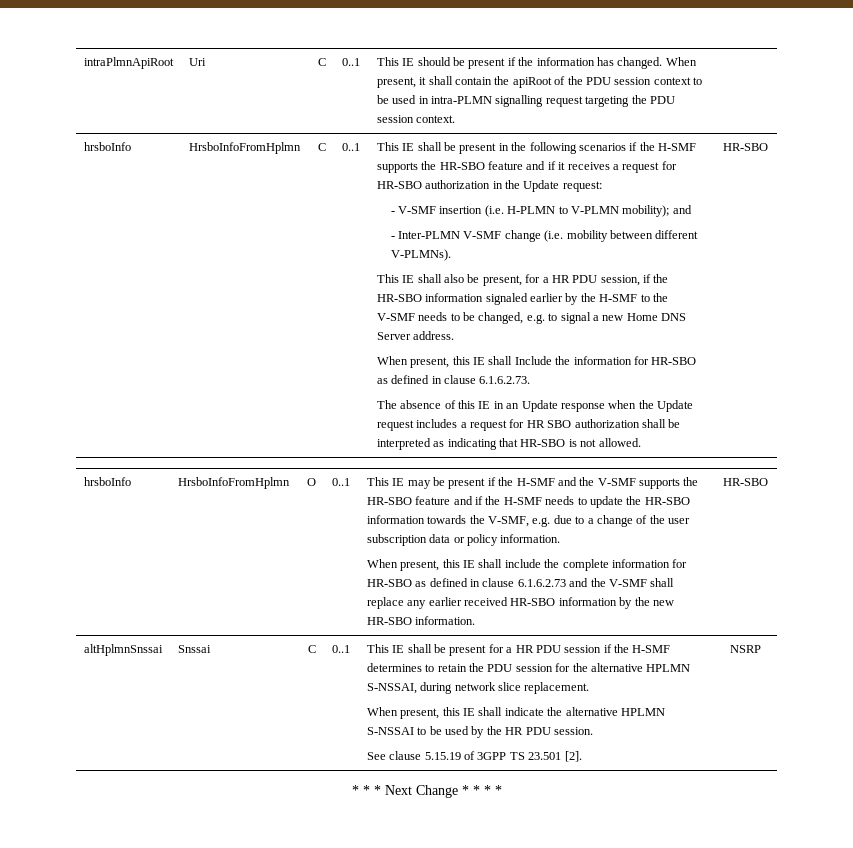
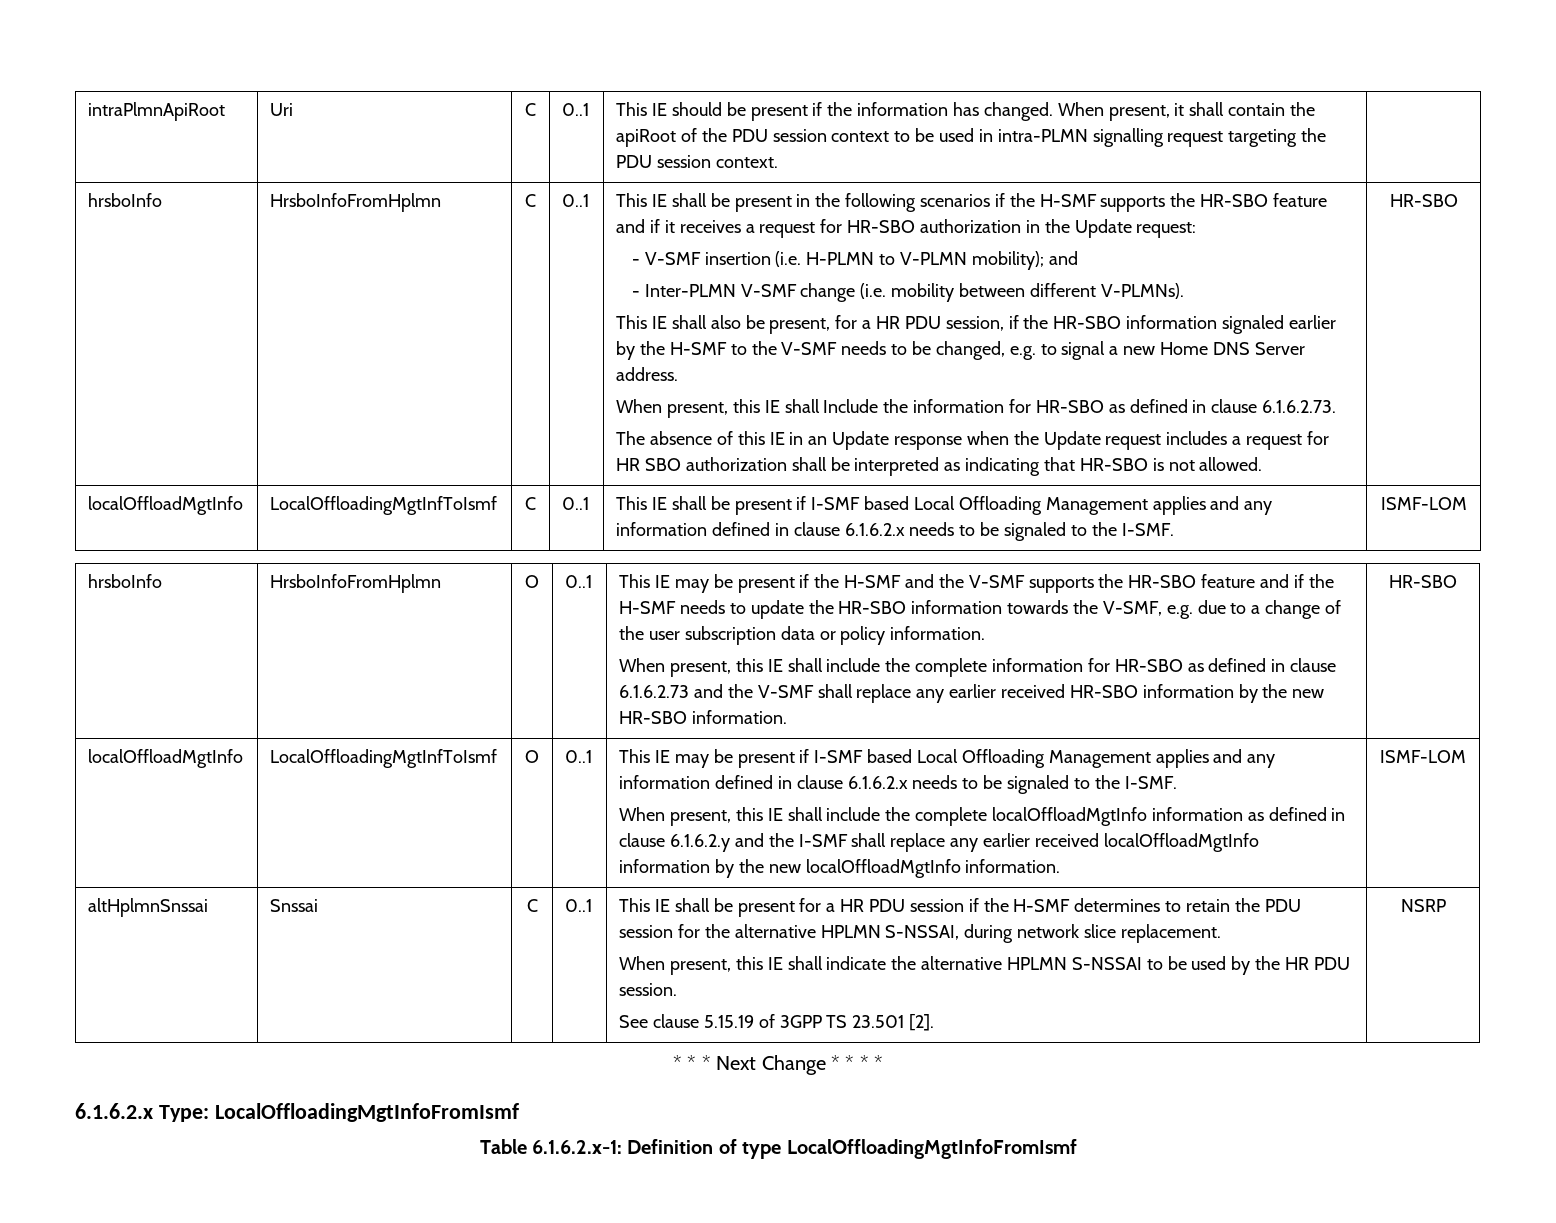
(768, 147) none -> [88,496,244,515] [270,496,498,515] [525,497,536,510] [562,497,590,510] [616,496,1273,515] [616,522,1174,541] [1380,497,1467,510] // localOffloadMgtInfo | LocalOffloadingMgtInfToIsmf | C | 0..1 | This IE shall be present if I-SMF based Local Offloading Management applies and any information defined in clause 6.1.6.2.x needs to be signaled to the I-SMF. | ISMF-LOM
(768, 482) none -> [88,749,244,768] [270,749,498,768] [525,750,539,763] [565,750,593,763] [619,749,1276,768] [619,775,1177,794] [619,807,1346,826] [619,833,1259,852] [619,859,1061,878] [1380,750,1466,763] // localOffloadMgtInfo | LocalOffloadingMgtInfToIsmf | O | 0..1 | This IE may be present if I-SMF based Local Offloading Management applies and any information defined in clause 6.1.6.2.x needs to be signaled to the I-SMF. // When present, this IE shall include the complete localOffloadMgtInfo information as defined in clause 6.1.6.2.y and the I-SMF shall replace any earlier received localOffloadMgtInfo information by the new localOffloadMgtInfo information. | ISMF-LOM
(502, 790) none -> [75,1103,519,1122] [479,1139,1077,1159] // 6.1.6.2.x Type: LocalOffloadingMgtInfoFromIsmf // Table 6.1.6.2.x-1: Definition of type LocalOffloadingMgtInfoFromIsmf

